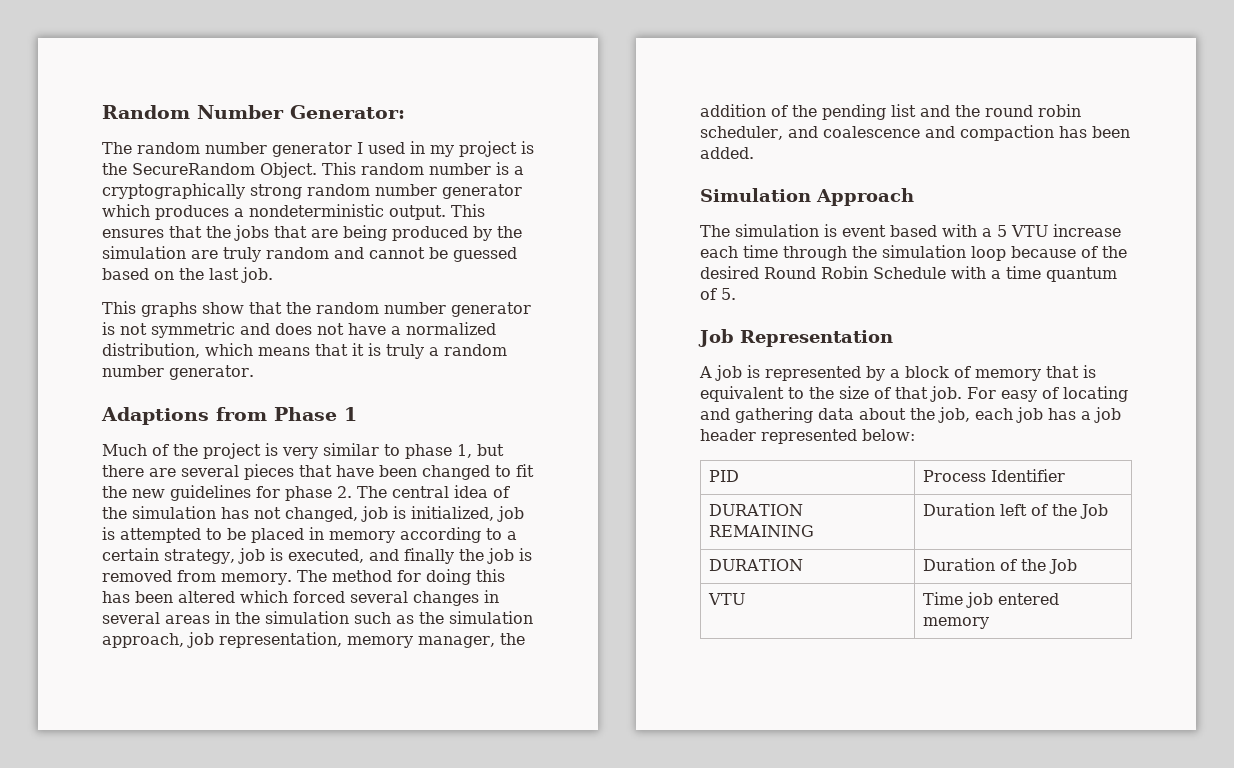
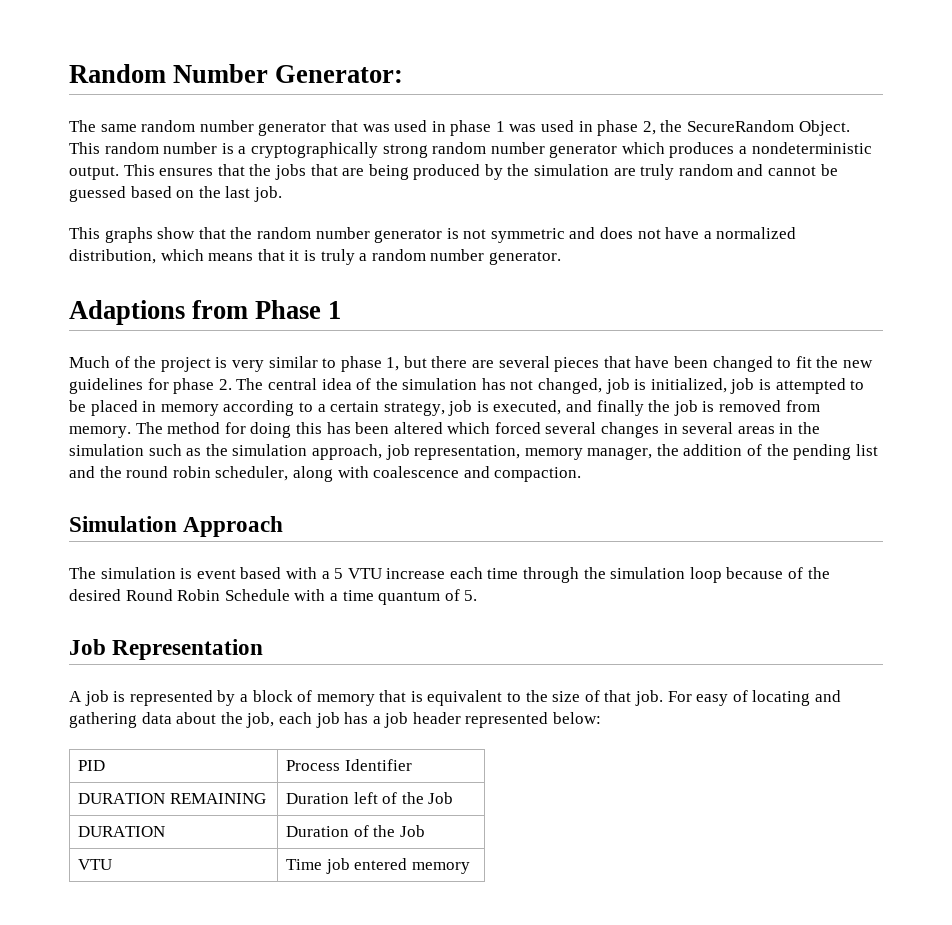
[137,141,534,157] random number generator I used in my project is -> [100,120,656,136] same random number generator that was used in phase 1 was used in phase 2,
[787,125,1130,141] [700,147,754,159] and coalescence and compaction has been added. -> [292,466,582,482] along with coalescence and compaction.

